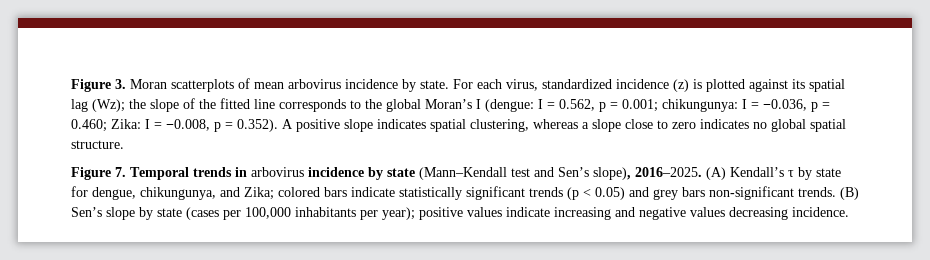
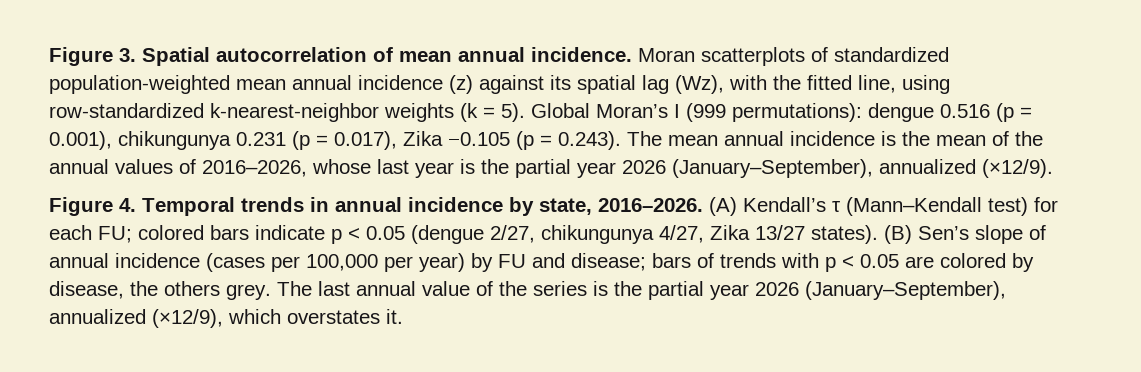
[130,78,845,92] [71,98,830,112] [71,119,846,132] [71,140,124,149] [71,167,126,180] Moran scatterplots of mean arbovirus incidence by state. For each virus, standardized incidence (z) is plotted against its spatial lag (Wz); the slope of the fitted line corresponds to the global Moran’s I (dengue: I = 0.562, p = 0.001; chikungunya: I = −0.036, p = 0.460; Zika: I = −0.008, p = 0.352). A positive slope indicates spatial clustering, whereas a slope close to zero indicates no global spatial structure. // Figure 7. -> [142,47,949,66] [49,75,950,94] [49,103,1032,122] [49,131,1043,150] [49,159,1053,178] [49,197,136,216] Spatial autocorrelation of mean annual incidence. Moran scatterplots of standardized population-weighted mean annual incidence (z) against its spatial lag (Wz), with the fitted line, using row-standardized k-nearest-neighbor weights (k = 5). Global Moran’s I (999 permutations): dengue 0.516 (p = 0.001), chikungunya 0.231 (p = 0.017), Zika −0.105 (p = 0.243). The mean annual incidence is the mean of the annual values of 2016–2026, whose last year is the partial year 2026 (January–September), annualized (×12/9). // Figure 4.
[251,167,841,180] [71,186,859,200] [71,207,849,220] arbovirus incidence by state (Mann–Kendall test and Sen’s slope), 2016–2025. (A) Kendall’s τ by state for dengue, chikungunya, and Zika; colored bars indicate statistically significant trends (p < 0.05) and grey bars non-significant trends. (B) Sen’s slope by state (cases per 100,000 inhabitants per year); positive values indicate increasing and negative values decreasing incidence. -> [335,197,1058,216] [49,225,1046,244] [49,253,1034,272] [49,281,1006,300] [49,309,403,328] annual incidence by state, 2016–2026. (A) Kendall’s τ (Mann–Kendall test) for each FU; colored bars indicate p < 0.05 (dengue 2/27, chikungunya 4/27, Zika 13/27 states). (B) Sen’s slope of annual incidence (cases per 100,000 per year) by FU and disease; bars of trends with p < 0.05 are colored by disease, the others grey. The last annual value of the series is the partial year 2026 (January–September), annualized (×12/9), which overstates it.

